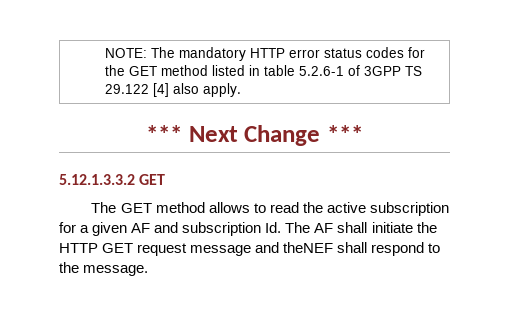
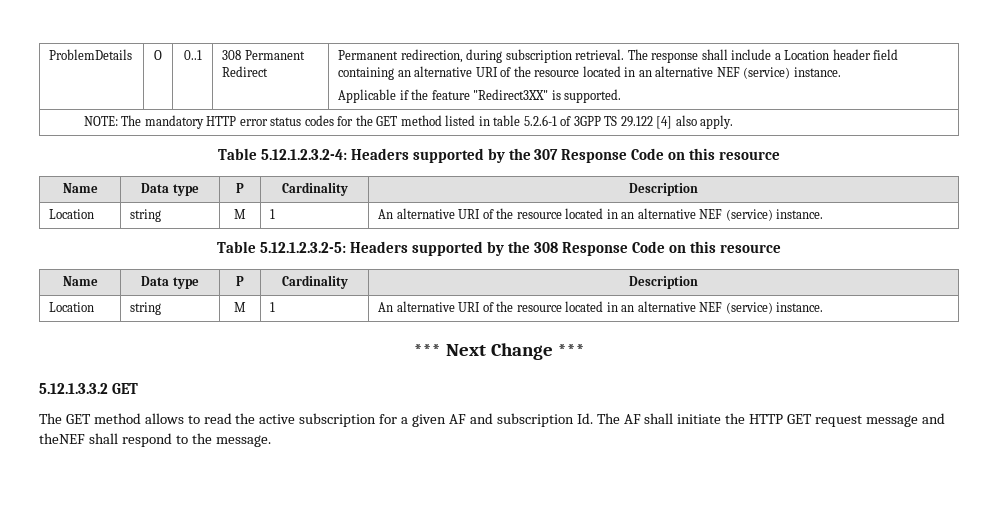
(105, 53) none -> [49,49,133,60] [154,50,162,60] [183,50,202,60] [222,50,305,60] [222,66,269,77] [338,49,899,63] [338,66,841,80] [338,89,622,103] ProblemDetails | O | 0..1 | 308 Permanent Redirect | Permanent redirection, during subscription retrieval. The response shall include a Location header field containing an alternative URI of the resource located in an alternative NEF (service) instance. // Applicable if the feature "Redirect3XX" is supported. //
(242, 90) none -> [217,148,781,163] [62,183,98,193] [141,183,199,196] [236,183,244,193] [281,182,348,196] [629,183,698,196] [49,209,95,219] [130,209,162,222] [234,209,246,219] [270,209,276,219] [378,208,824,221] [217,241,781,256] [62,276,98,286] [141,276,199,289] [236,276,244,286] [281,275,348,289] [629,276,698,289] [49,302,95,312] [130,302,162,315] [234,302,246,312] [270,302,276,312] [378,301,824,314] // Table 5.12.1.2.3.2-4: Headers supported by the 307 Response Code on this resource // Name | Data type | P | Cardinality | Description // Location | string | M | 1 | An alternative URI of the resource located in an alternative NEF (service) instance. // Table 5.12.1.2.3.2-5: Headers supported by the 308 Response Code on this resource // Name | Data type | P | Cardinality | Description // Location | string | M | 1 | An alternative URI of the resource located in an alternative NEF (service) instance.

